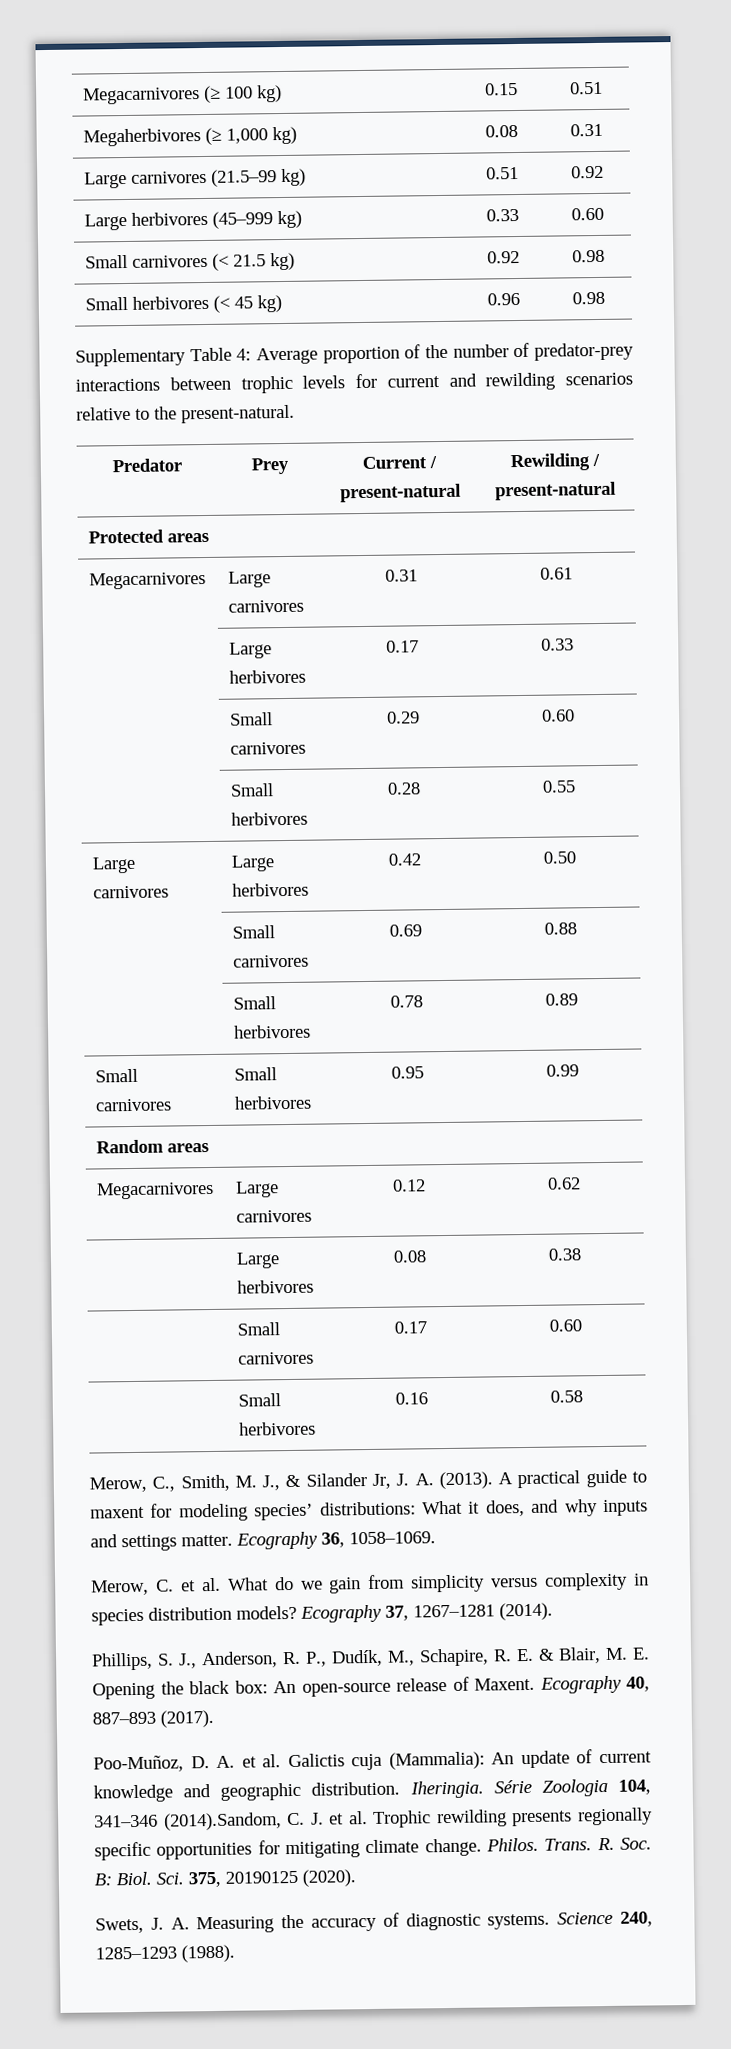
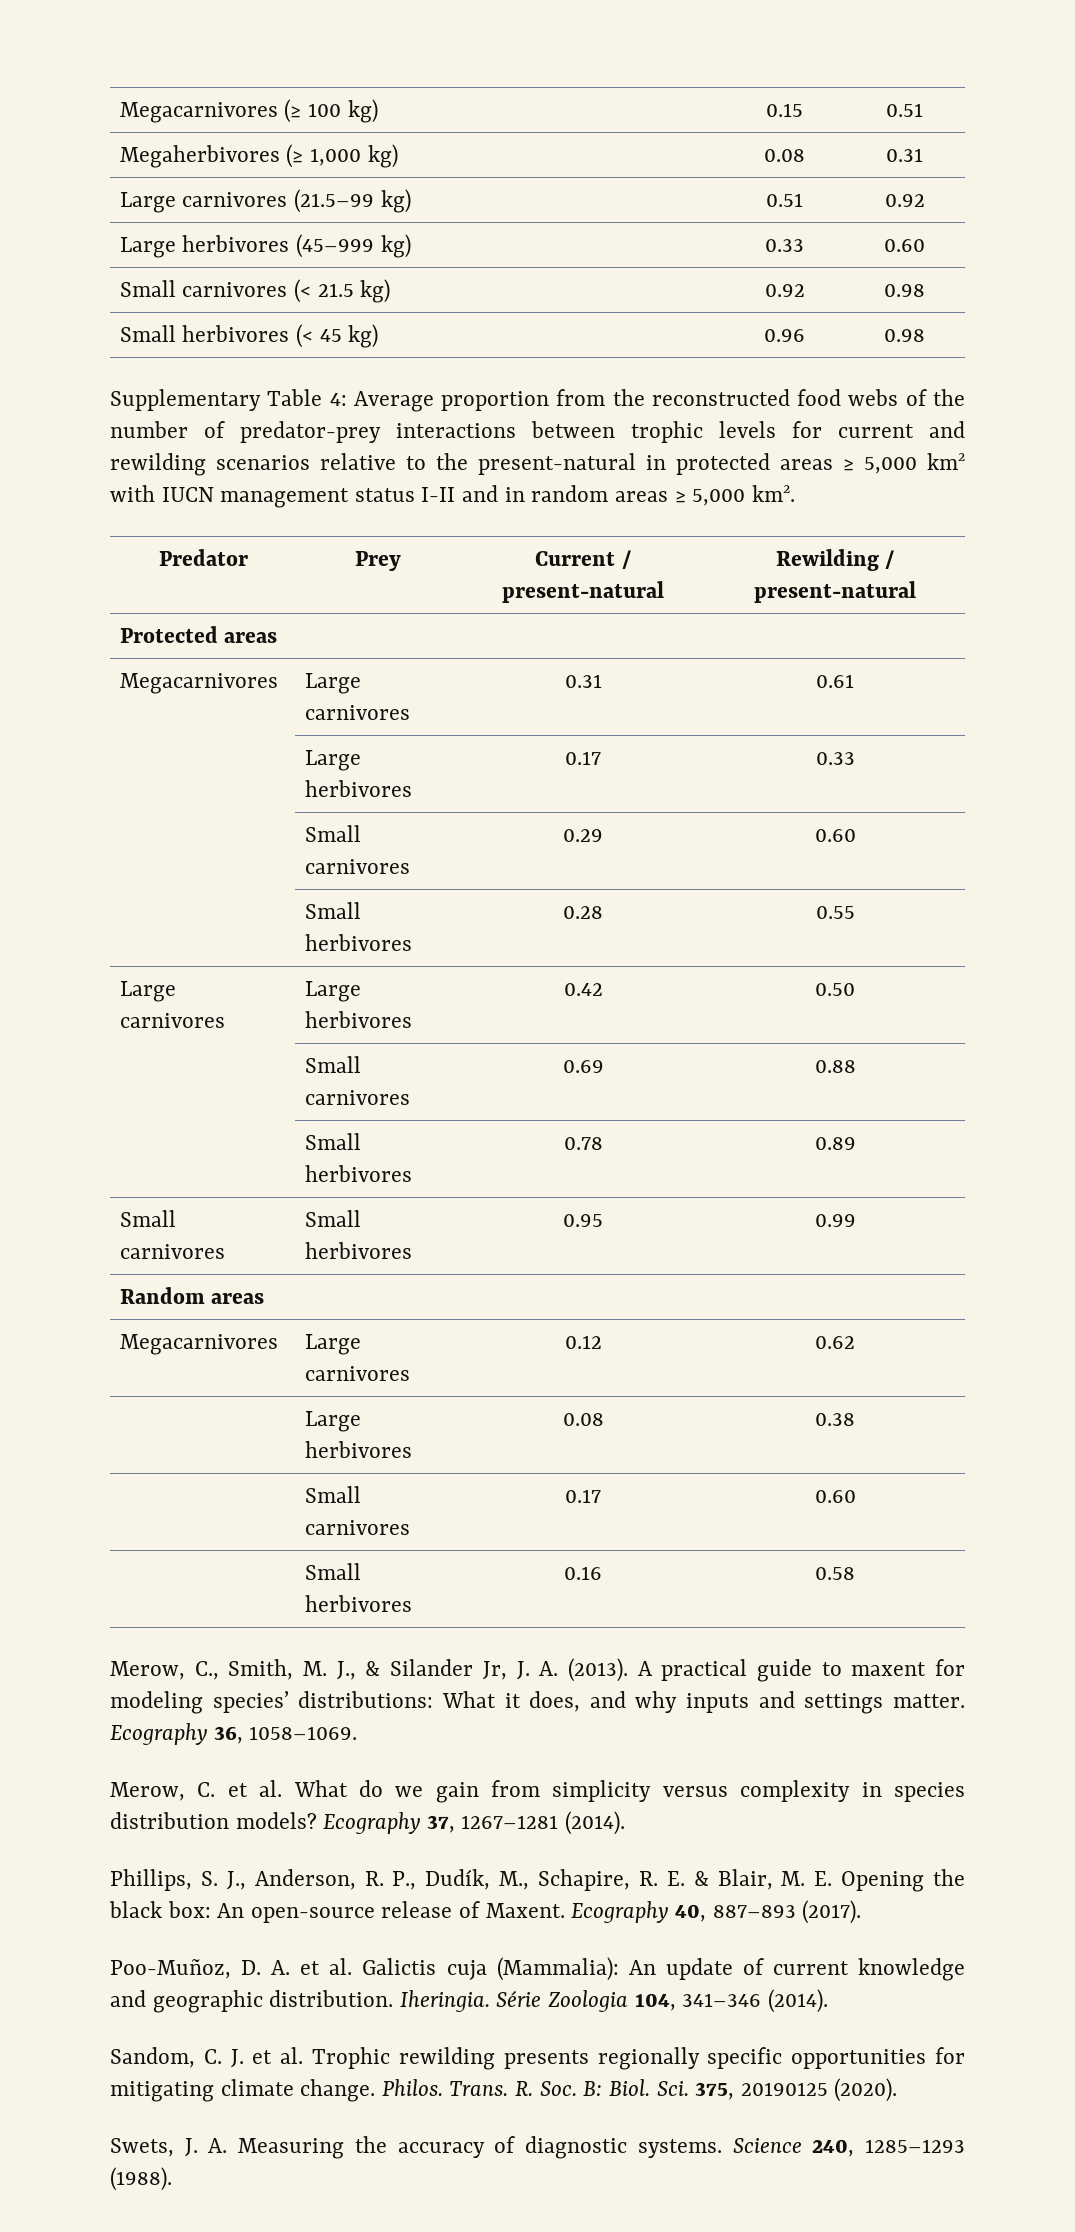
(400, 355) none -> [556,389,899,406] from the reconstructed food webs
[181,404,295,424] present-natural. -> [478,453,965,475] [110,485,795,508] present-natural in protected areas ≥ 5,000 km2 with IUCN management status I-II and in random areas ≥ 5,000 km2.
[163,1812,282,1831] (2014).Sandom, -> [767,1989,828,2013] [110,2047,195,2068] (2014). // Sandom,

